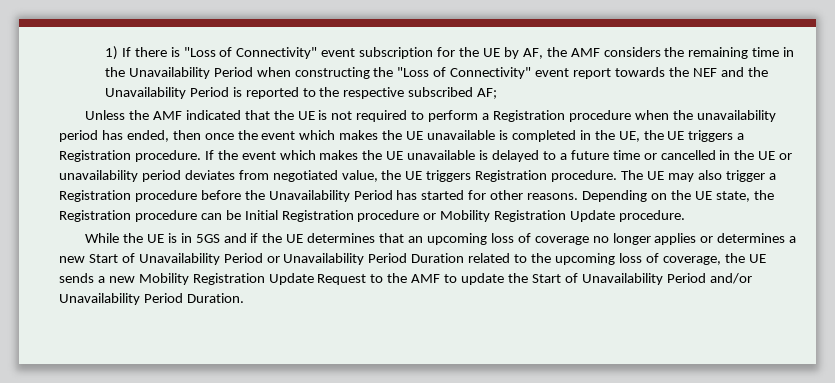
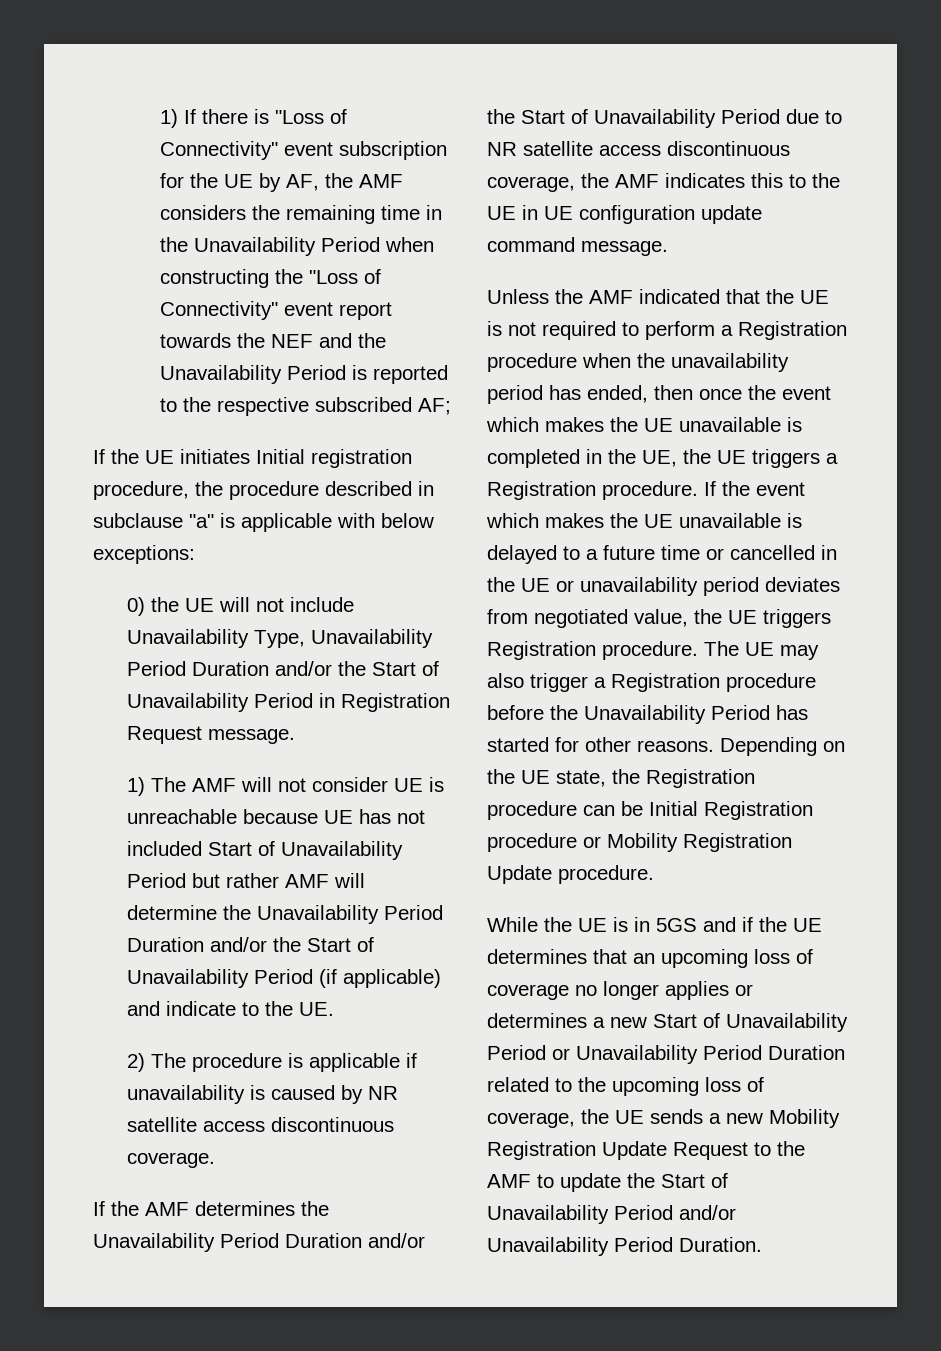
(498, 93) none -> [93,449,412,468] [93,481,434,500] [93,513,434,532] [93,545,195,564] [126,597,354,616] [126,629,433,648] [126,661,439,676] [126,693,450,712] [126,726,295,744] [126,777,444,796] [126,809,425,824] [126,841,403,860] [126,873,365,888] [126,905,443,924] [126,937,374,952] [126,969,441,988] [126,1001,334,1016] [126,1053,417,1072] [126,1085,398,1104] [126,1117,394,1132] [126,1152,215,1168] [93,1201,329,1216] [93,1233,425,1252] [487,109,842,128] [487,141,790,156] [487,173,840,192] [487,205,762,224] [487,237,668,256] // If the UE initiates Initial registration procedure, the procedure described in subclause "a" is applicable with below exceptions: // 0) the UE will not include Unavailability Type, Unavailability Period Duration and/or the Start of Unavailability Period in Registration Request message. // 1) The AMF will not consider UE is unreachable because UE has not included Start of Unavailability Period but rather AMF will determine the Unavailability Period Duration and/or the Start of Unavailability Period (if applicable) and indicate to the UE. // 2) The procedure is applicable if unavailability is caused by NR satellite access discontinuous coverage. // If the AMF determines the Unavailability Period Duration and/or the Start of Unavailability Period due to NR satellite access discontinuous coverage, the AMF indicates this to the UE in UE configuration update command message.

